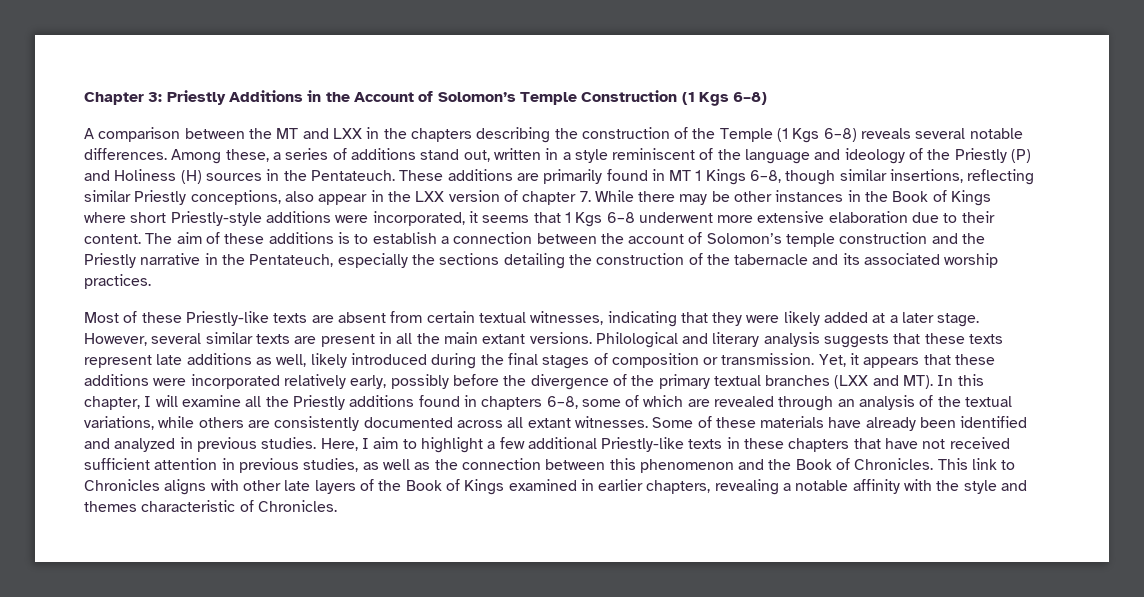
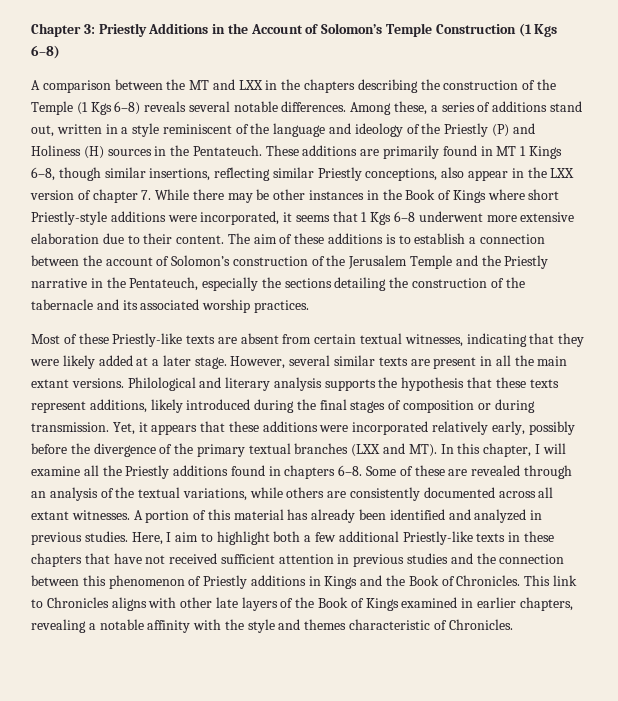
[786,232,928,247] temple construction -> [232,255,453,269] construction of the Jerusalem Temple
[824,334,890,348] suggests -> [324,377,465,391] supports the hypothesis
[156,353,307,367] late additions as well, -> [89,399,147,413] additions,
(719, 361) none -> [494,399,535,413] during
[546,395,684,409] 6–8, some of which -> [338,465,445,476] 6–8. Some of these
[652,416,862,428] Some of these materials have -> [133,509,309,523] A portion of this material has
(483, 445) none -> [273,531,301,542] both
[303,458,431,472] studies, as well as -> [407,553,473,564] studies and
(734, 466) none -> [188,575,358,589] of Priestly additions in Kings

